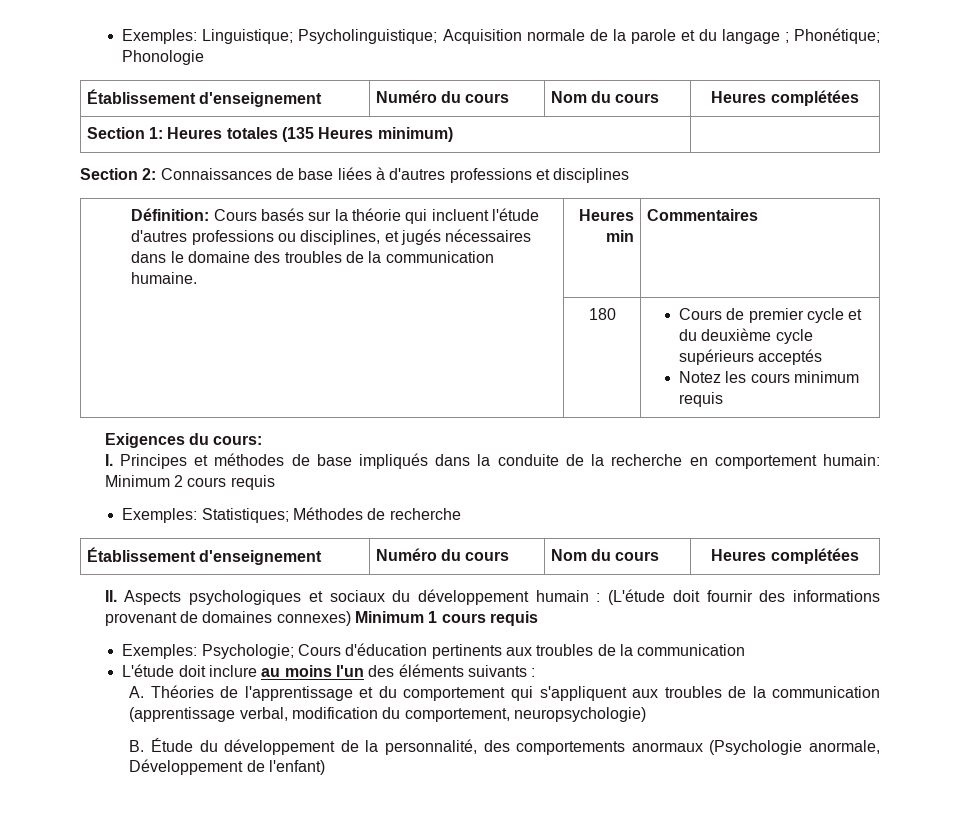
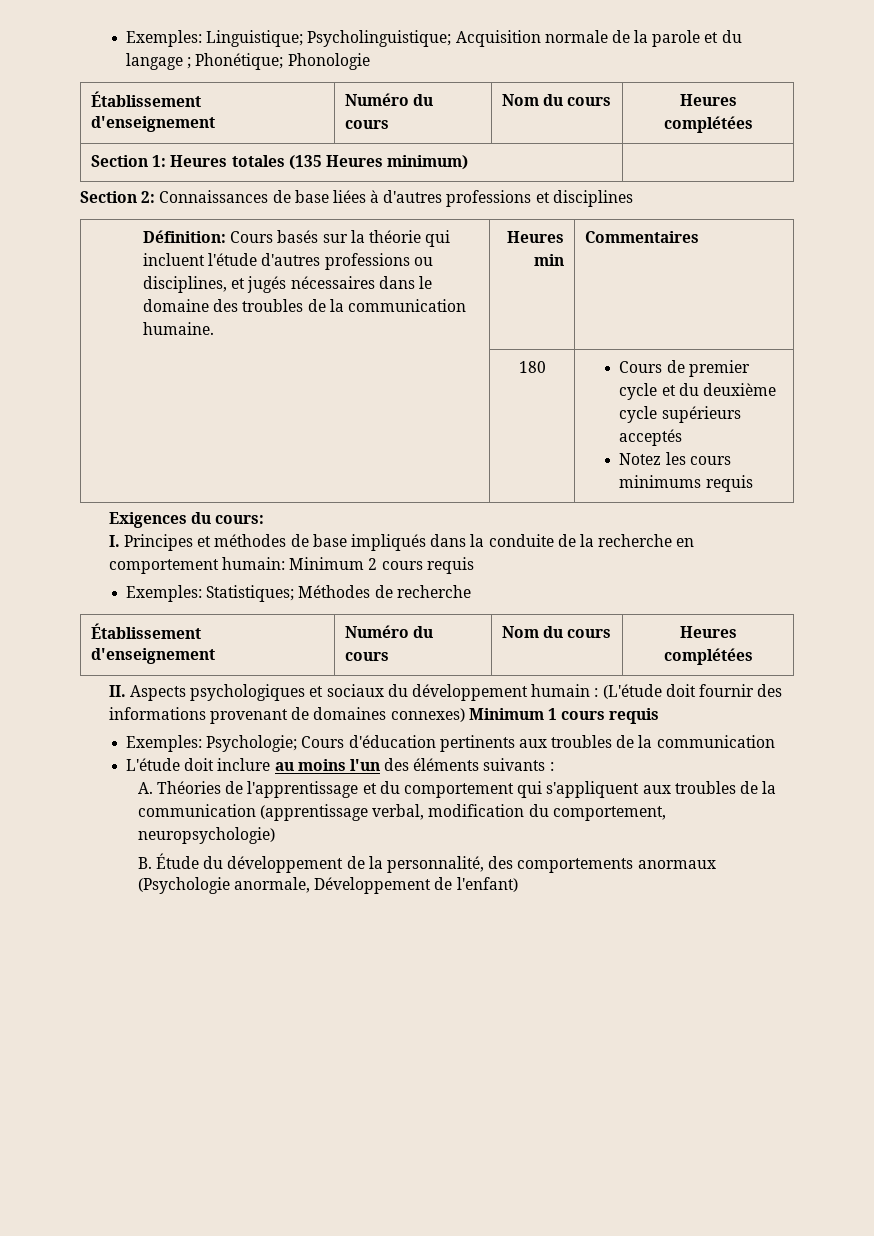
[794,371,860,383] minimum -> [619,475,702,488] minimums

